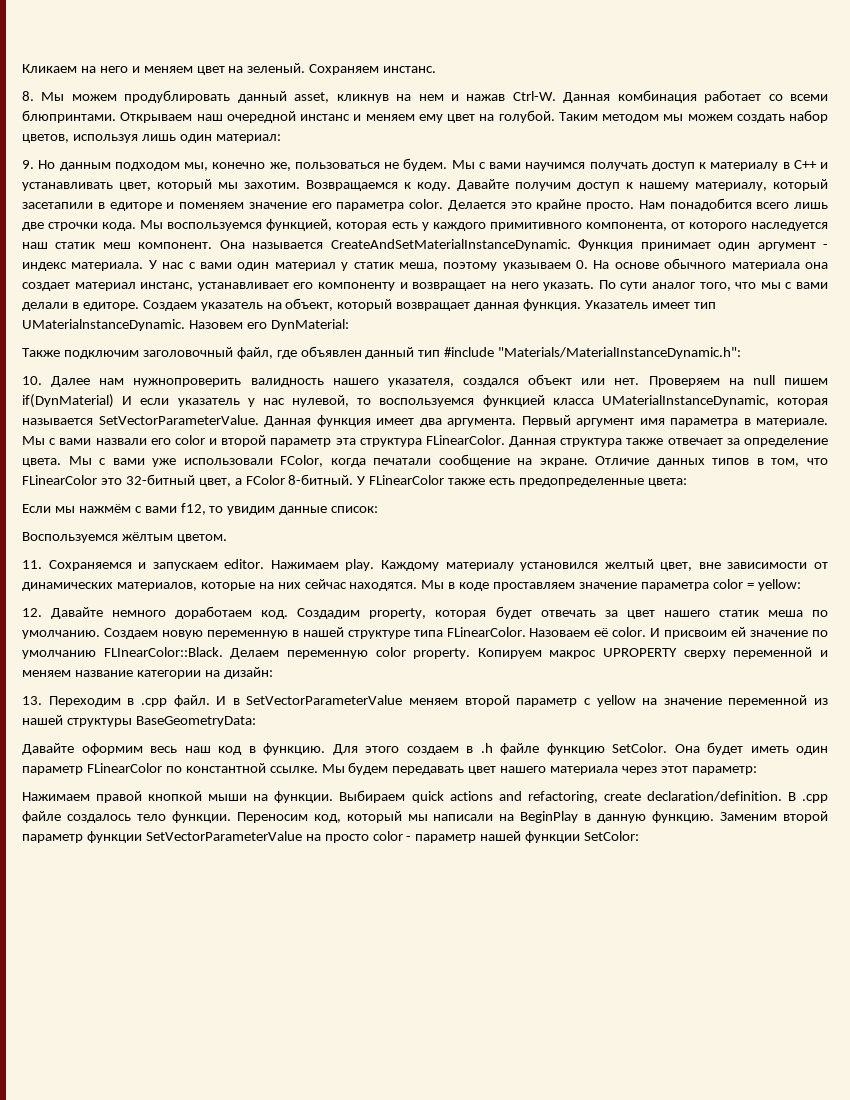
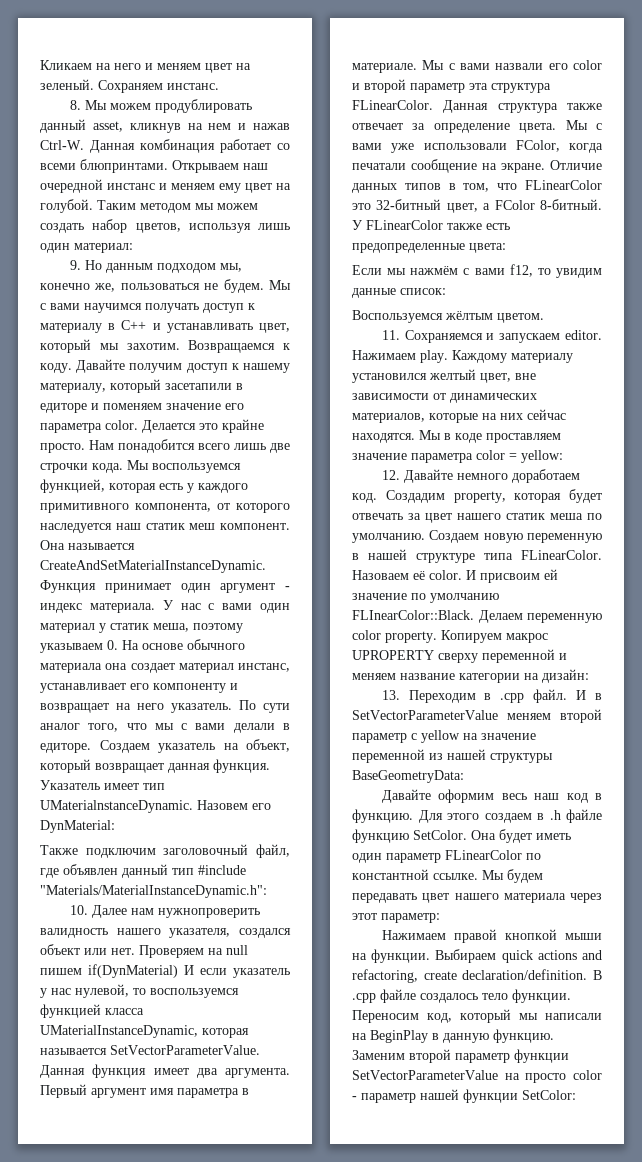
[543,282,595,291] указать. -> [171,703,232,713] указатель.

